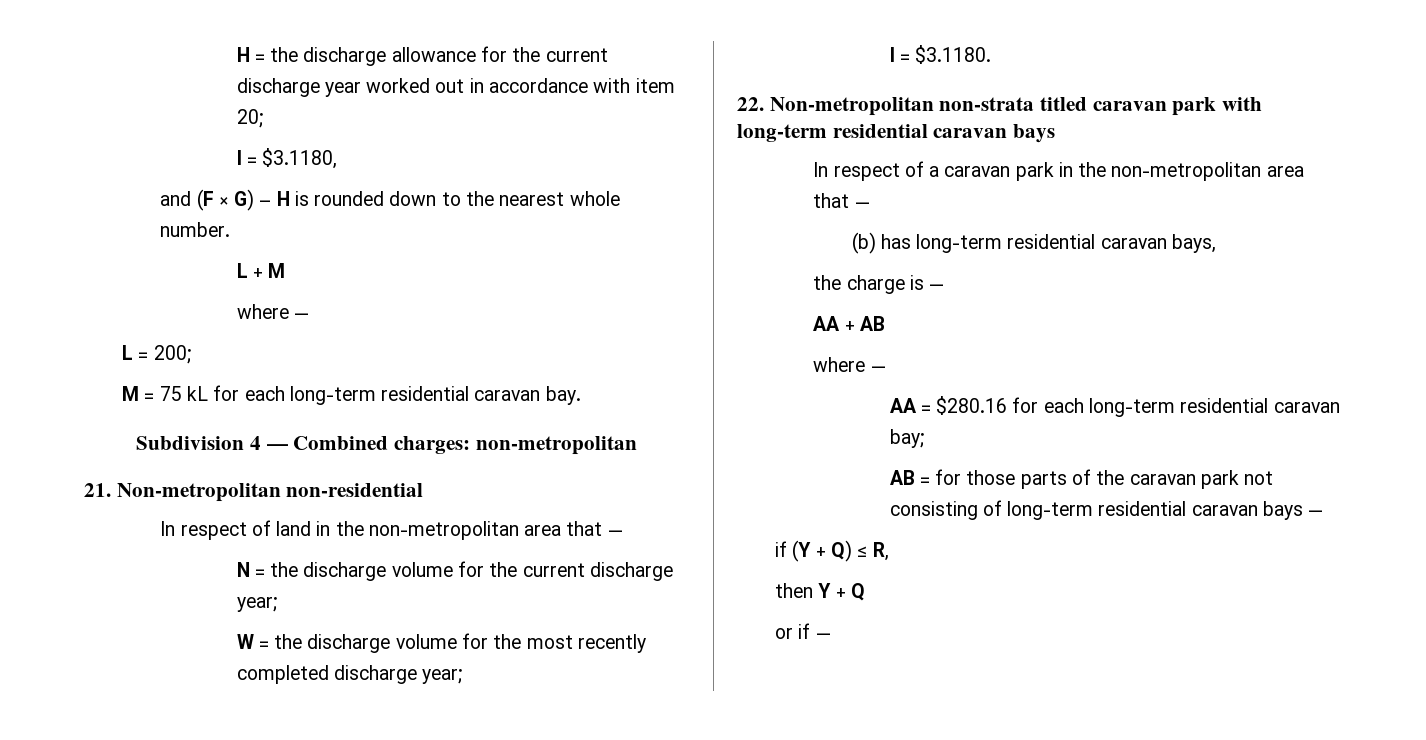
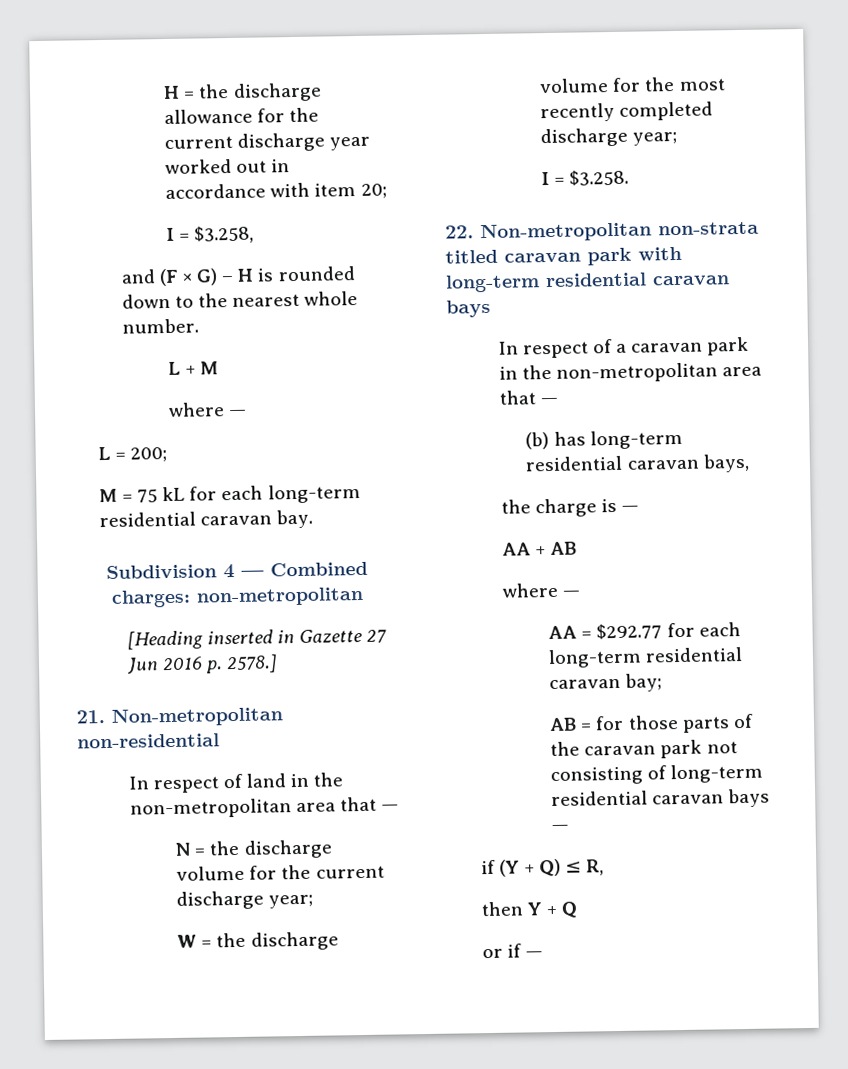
[262,148,338,169] $3.1180, -> [194,225,255,244] $3.258,
(637, 445) none -> [126,628,388,650] [125,654,278,674] // [Heading inserted in Gazette 27 Jun 2016 p. 2578.]
[915,45,992,64] $3.1180. -> [569,169,630,186] $3.258.
[936,396,1008,415] $280.16 -> [596,623,663,640] $292.77

